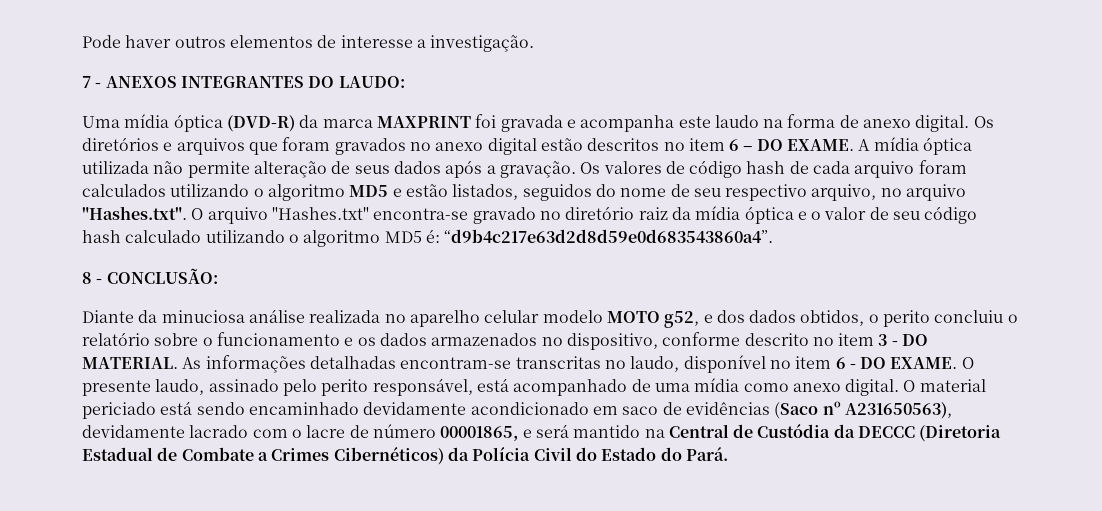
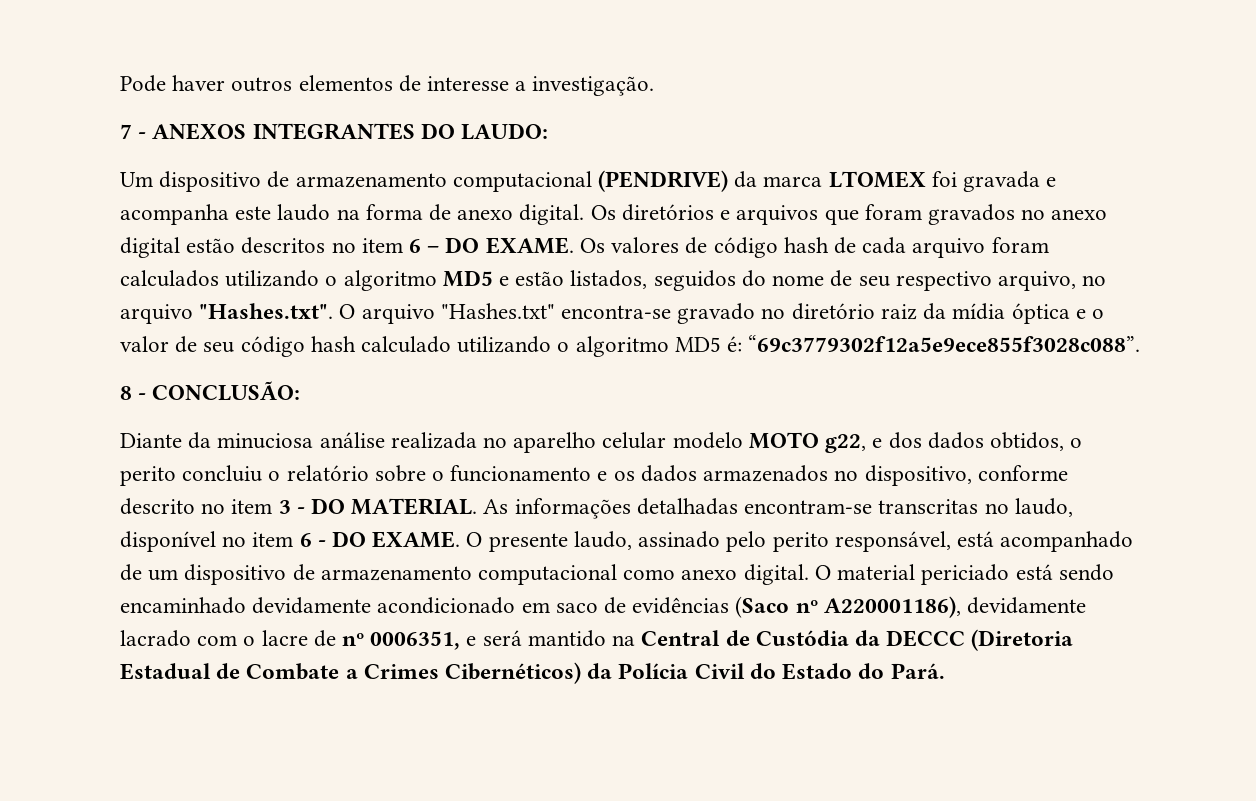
[82,114,295,132] Uma mídia óptica (DVD-R) -> [120,170,729,192] Um dispositivo de armazenamento computacional (PENDRIVE)
[376,116,471,128] MAXPRINT -> [828,171,926,188] LTOMEX
[858,137,973,155] [82,160,576,178] A mídia óptica utilizada não permite alteração de seus dados após a gravação. -> (574, 245) none
[444,229,774,243] “d9b4c217e63d2d8d59e0d683543860a4”. -> [748,335,1141,352] “69c3779302f12a5e9ece855f3028c088”.
[664,311,700,328] g52, -> [825,434,867,453] g22,
[654,378,740,392] uma mídia -> [148,564,618,585] um dispositivo de armazenamento computacional
[844,402,952,419] A231650563), -> [823,596,961,618] A220001186),
[372,424,519,441] número 00001865, -> [342,631,461,650] nº 0006351,

